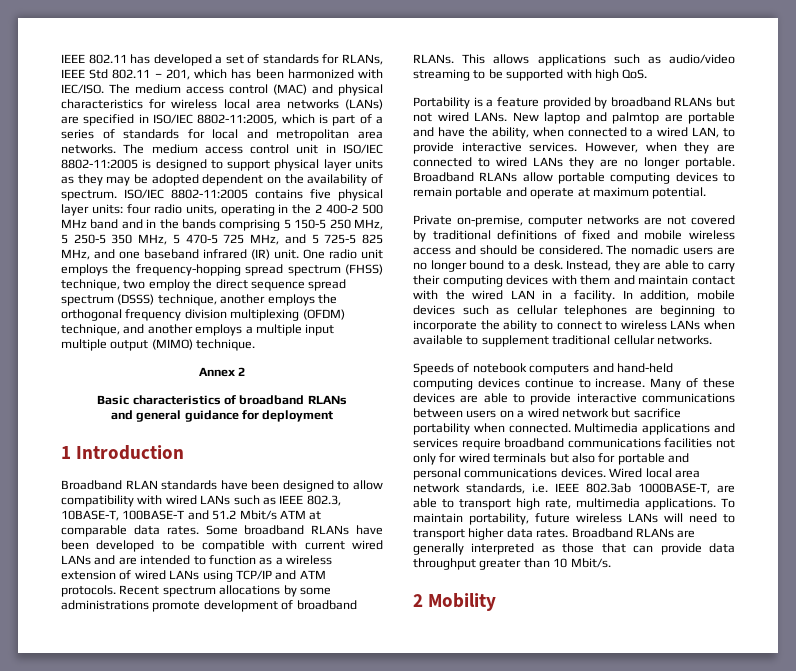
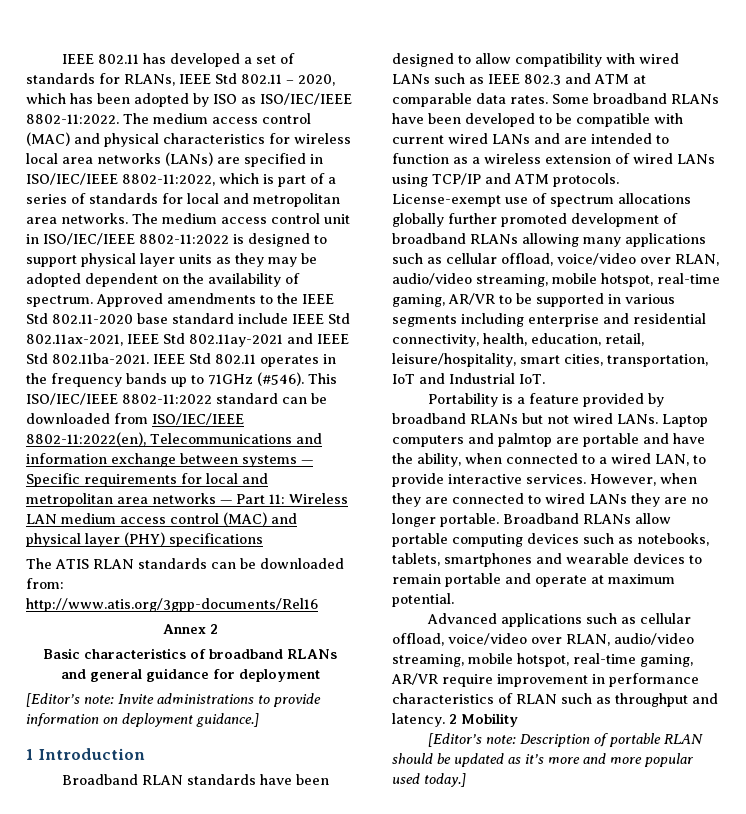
[165,69,190,80] 201, -> [298,74,335,86] 2020,
[287,69,384,79] [61,84,104,94] harmonized with IEC/ISO. -> [134,93,352,107] [26,114,119,124] adopted by ISO as ISO/IEC/IEEE 8802-11:2022.
[153,114,278,125] ISO/IEC 8802-11:2005, -> [26,173,215,186] ISO/IEC/IEEE 8802-11:2022,
[342,144,383,154] [61,159,138,169] ISO/IEC 8802-11:2005 -> [43,233,229,245] ISO/IEC/IEEE 8802-11:2022
[124,189,383,201] [61,204,383,216] [61,219,383,231] [61,234,383,245] [61,249,383,260] [61,264,383,276] [61,279,347,291] [61,294,337,306] [61,309,345,321] [61,324,335,336] [61,339,256,351] ISO/IEC 8802-11:2005 contains five physical layer units: four radio units, operating in the 2 400-2 500 MHz band and in the bands comprising 5 150-5 250 MHz, 5 250-5 350 MHz, 5 470-5 725 MHz, and 5 725-5 825 MHz, and one baseband infrared (IR) unit. One radio unit employs the frequency-hopping spread spectrum (FHSS) technique, two employ the direct sequence spread spectrum (DSSS) technique, another employs the orthogonal frequency division multiplexing (OFDM) technique, and another employs a multiple input multiple output (MIMO) technique. -> [96,293,334,307] [26,313,350,324] [26,333,349,347] [26,353,336,367] [26,372,337,387] [26,393,327,405] [26,413,244,425] [26,432,322,446] [26,453,313,467] [26,473,268,487] [26,493,348,507] [26,512,297,526] [26,532,263,547] [26,558,344,569] [26,578,64,589] [26,598,318,612] Approved amendments to the IEEE Std 802.11-2020 base standard include IEEE Std 802.11ax-2021, IEEE Std 802.11ay-2021 and IEEE Std 802.11ba-2021. IEEE Std 802.11 operates in the frequency bands up to 71GHz (#546). This ISO/IEC/IEEE 8802-11:2022 standard can be downloaded from ISO/IEC/IEEE 8802-11:2022(en), Telecommunications and information exchange between systems — Specific requirements for local and metropolitan area networks — Part 11: Wireless LAN medium access control (MAC) and physical layer (PHY) specifications // The ATIS RLAN standards can be downloaded from: http://www.atis.org/3gpp-documents/Rel16
(334, 416) none -> [26,693,321,707] [26,713,259,727] // [Editor’s note: Invite administrations to provide information on deployment guidance.]
[306,495,341,506] [61,510,277,521] 802.3, 10BASE-T, 100BASE-T and 51.2 Mbit/s -> [524,73,591,85] 802.3 and
[119,585,331,597] [61,600,357,612] [413,54,735,66] [413,69,648,81] Recent spectrum allocations by some administrations promote development of broadband RLANs. This allows applications such as audio/video streaming to be supported with high QoS. -> [392,193,691,207] [392,213,678,227] [392,233,706,247] [392,253,719,266] [392,273,720,287] [392,293,675,307] [392,313,706,327] [392,333,644,347] [392,353,708,367] [392,373,545,384] License-exempt use of spectrum allocations globally further promoted development of broadband RLANs allowing many applications such as cellular offload, voice/video over RLAN, audio/video streaming, mobile hotspot, real-time gaming, AR/VR to be supported in various segments including enterprise and residential connectivity, health, education, retail, leisure/hospitality, smart cities, transportation, IoT and Industrial IoT.
[512,112,580,124] New laptop -> [662,414,708,427] [392,435,464,447] Laptop computers
(718, 177) none -> [583,533,709,546] [392,553,685,567] such as notebooks, tablets, smartphones and wearable devices
[413,215,735,227] [413,230,735,242] [413,245,735,255] [413,260,735,272] [413,275,735,287] [413,290,735,302] [413,305,735,317] [413,320,735,332] [413,335,712,347] [413,363,673,375] [413,378,735,390] [413,393,735,405] [413,408,681,418] [413,423,735,435] [413,438,735,450] [413,453,689,465] [413,468,700,480] [413,483,735,494] [413,498,735,510] [413,513,735,525] [413,528,696,540] [413,543,735,555] [413,558,611,570] [413,593,497,611] Private on-premise, computer networks are not covered by traditional definitions of fixed and mobile wireless access and should be considered. The nomadic users are no longer bound to a desk. Instead, they are able to carry their computing devices with them and maintain contact with the wired LAN in a facility. In addition, mobile devices such as cellular telephones are beginning to incorporate the ability to connect to wireless LANs when available to supplement traditional cellular networks. // Speeds of notebook computers and hand-held computing devices continue to increase. Many of these devices are able to provide interactive communications between users on a wired network but sacrifice portability when connected. Multimedia applications and services require broadband communications facilities not only for wired terminals but also for portable and personal communications devices. Wired local area network standards, i.e. IEEE 802.3ab 1000BASE-T, are able to transport high rate, multimedia applications. To maintain portability, future wireless LANs will need to transport higher data rates. Broadband RLANs are generally interpreted as those that can provide data throughput greater than 10 Mbit/s. // 2 Mobility -> [426,613,691,627] [392,633,694,646] [392,653,693,667] [391,673,699,687] [392,693,718,707] [392,713,518,727] [427,733,703,747] [392,753,694,767] [392,773,466,787] Advanced applications such as cellular offload, voice/video over RLAN, audio/video streaming, mobile hotspot, real-time gaming, AR/VR require improvement in performance characteristics of RLAN such as throughput and latency. 2 Mobility // [Editor’s note: Description of portable RLAN should be updated as it’s more and more popular used today.]

